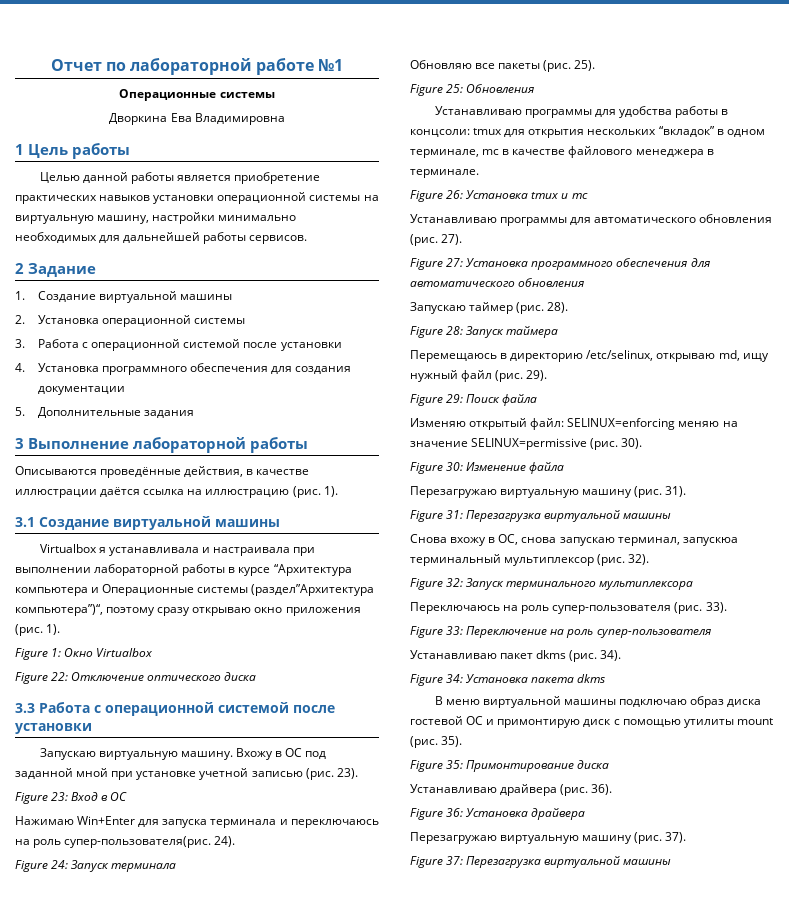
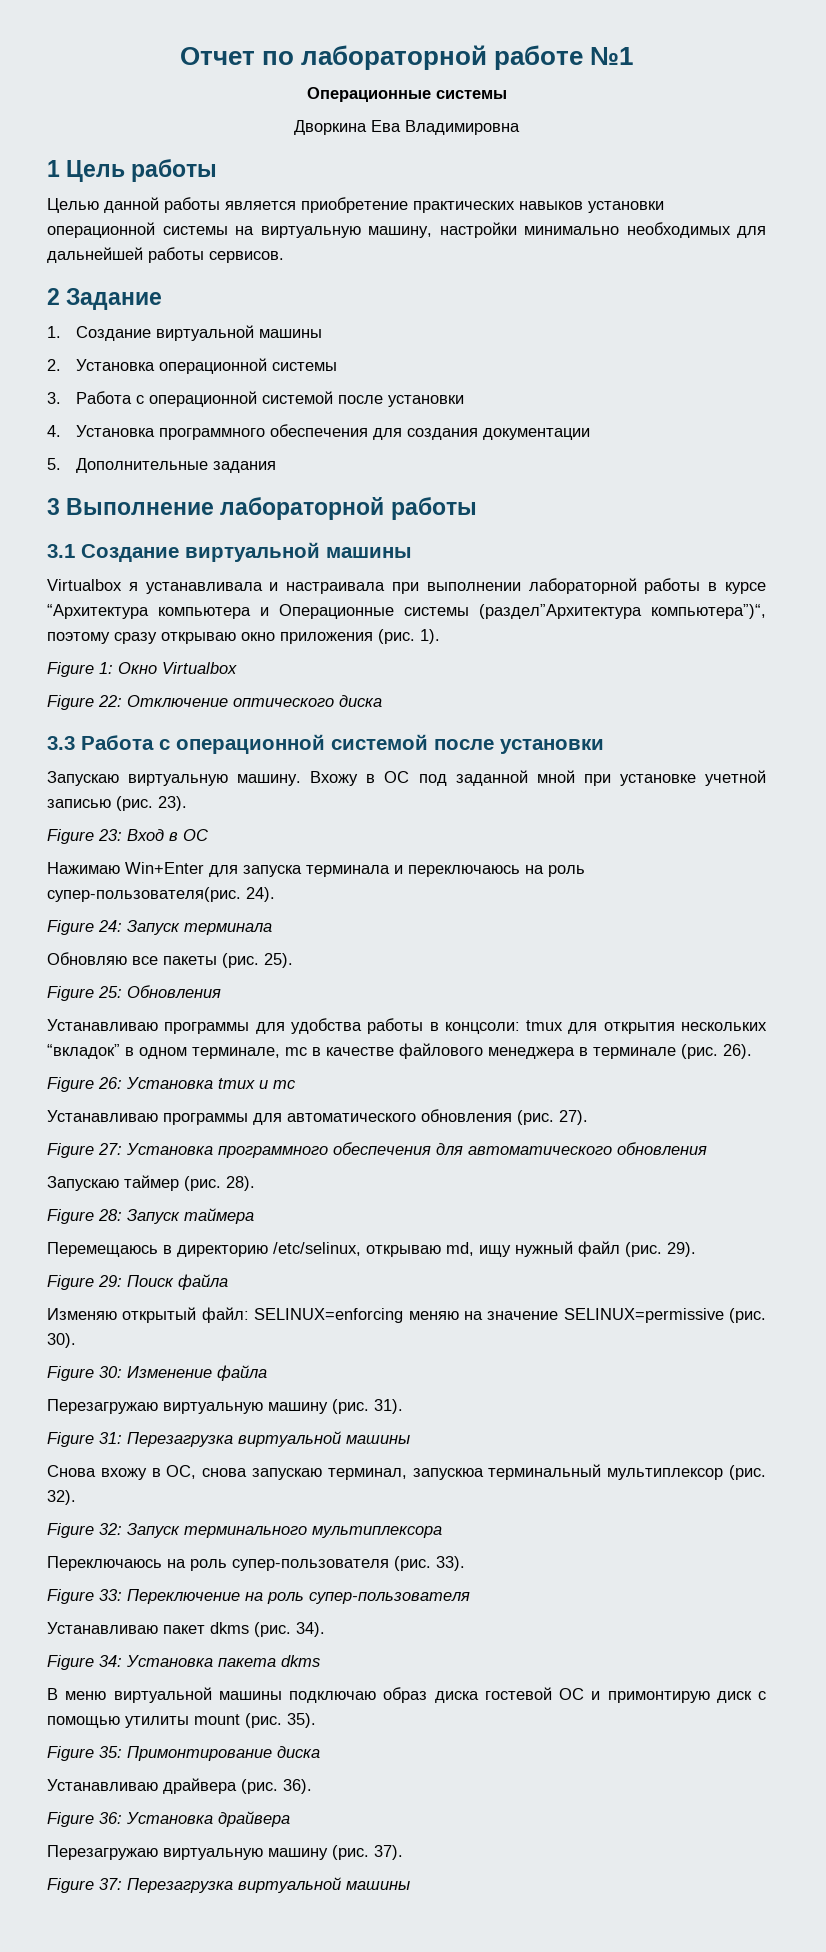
[15,466,310,478] [15,486,338,498] // Описываются проведённые действия, в качестве иллюстрации даётся ссылка на иллюстрацию (рис. 1). -> (477, 508) none
[410,169,479,178] терминале. -> [593,1044,752,1059] терминале (рис. 26).

